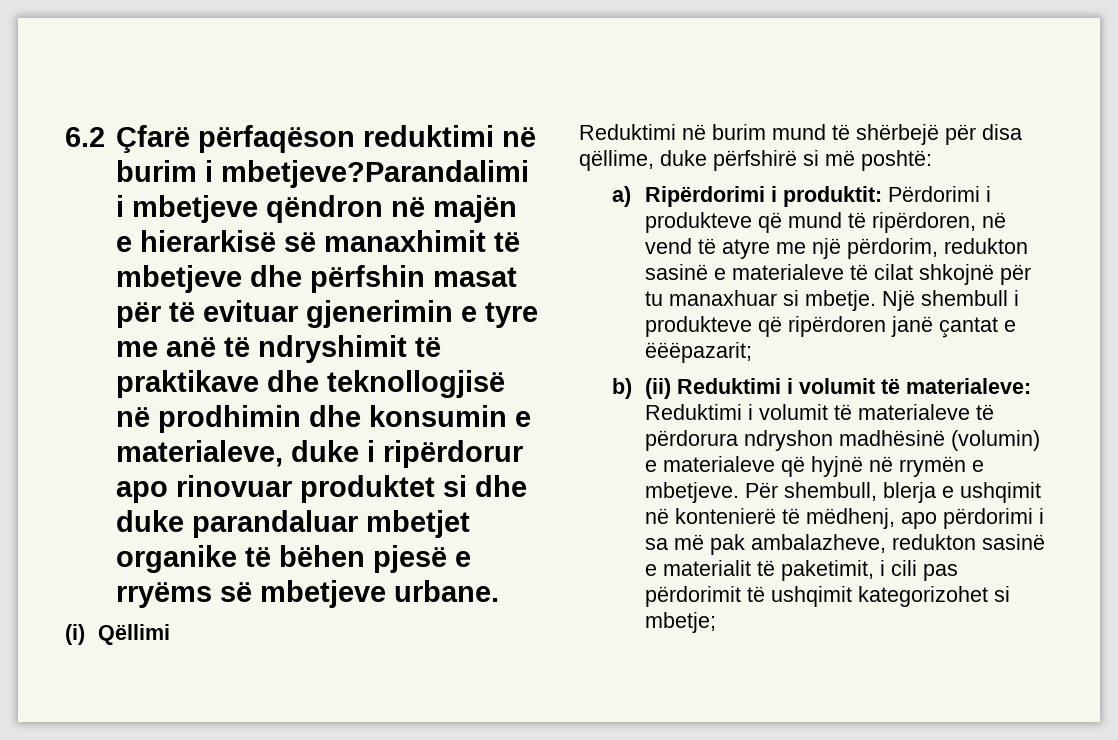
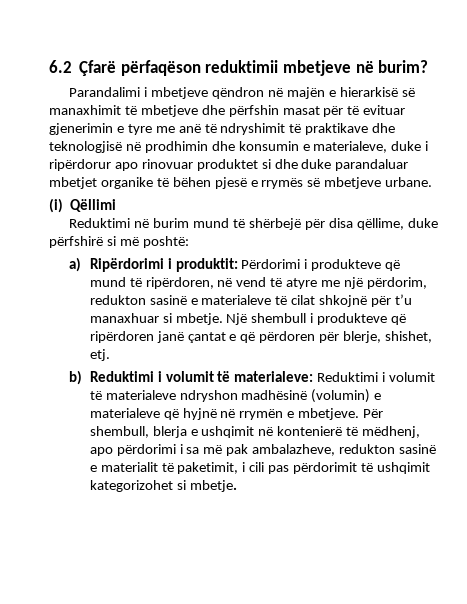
[362,125,536,147] [115,160,529,188] reduktimi në burim i mbetjeve?Parandalimi -> [205,60,429,76] [69,87,141,97] reduktimii mbetjeve në burim? // Parandalimi
[326,370,505,398] teknollogjisë -> [49,141,122,153] teknologjisë
[115,582,212,608] rryëms -> [261,178,304,189] rrymës
[644,291,663,306] tu -> [394,294,412,305] t’u
[644,342,752,363] ëëëpazarit; -> [240,331,432,343] [89,349,110,361] që përdoren për blerje, shishet, etj.
[644,378,671,399] (ii) -> (83, 377) none
[975,404,994,420] [644,430,738,451] të përdorura -> (176, 395) none
[644,612,716,633] mbetje; -> [189,480,237,492] mbetje.

